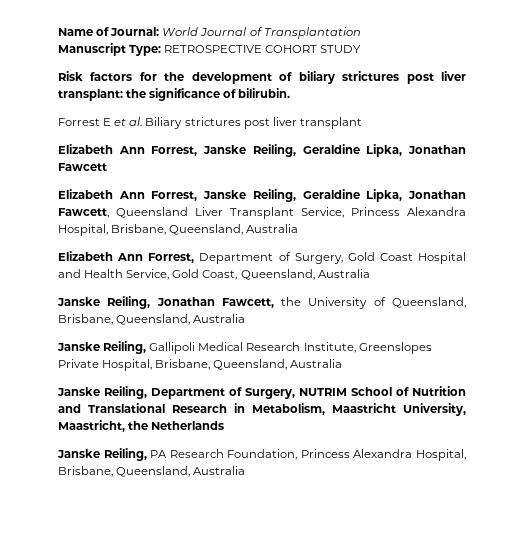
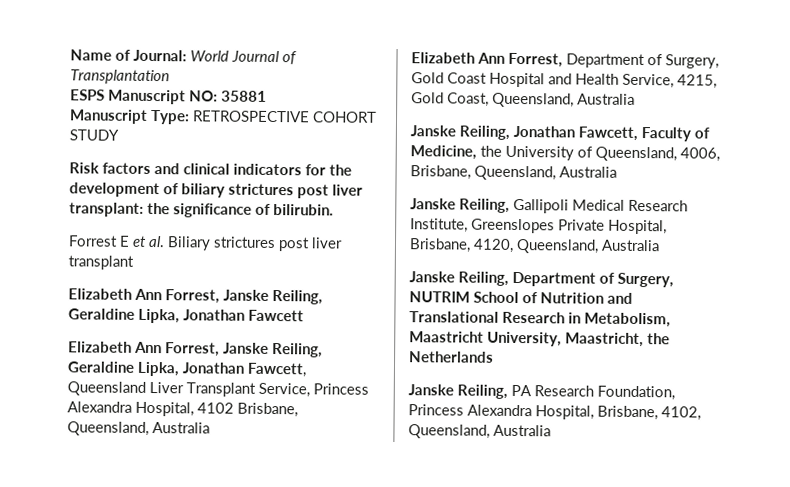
(361, 33) none -> [70,89,267,105] // ESPS Manuscript NO: 35881
(133, 76) none -> [154,163,302,176] and clinical indicators
(108, 230) none -> [197,402,234,414] 4102
(170, 274) none -> [677,74,717,89] 4215,
(274, 303) none -> [641,127,710,142] [410,145,477,160] Faculty of Medicine,
(466, 302) none -> [680,147,720,162] 4006,
(211, 364) none -> [473,238,514,253] 4120,
(113, 471) none -> [661,406,701,421] 4102,

